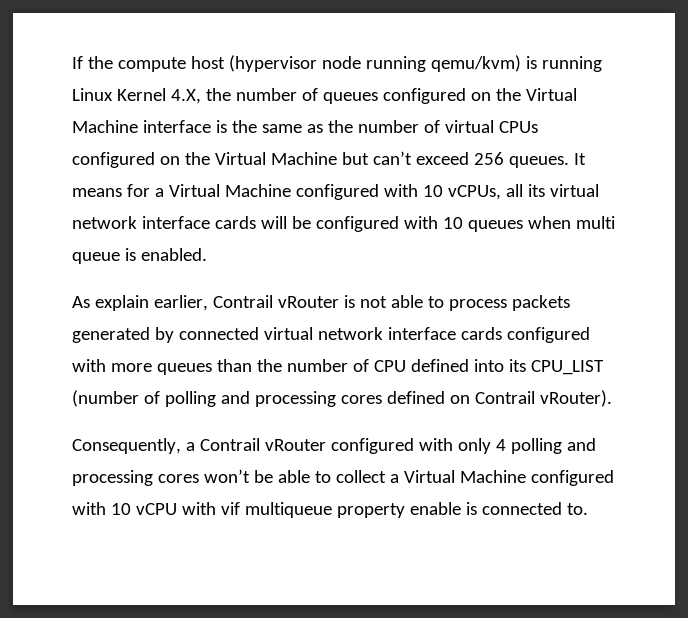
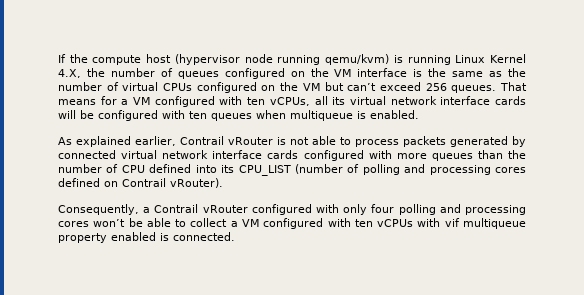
[525,88,577,101] [72,120,138,133] Virtual Machine -> [334,69,352,77] VM
[214,152,337,165] Virtual Machine -> [302,83,320,91] VM
[573,153,586,165] It -> [499,82,527,91] That
[168,184,443,200] Virtual Machine configured with 10 -> [133,96,266,107] VM configured with ten
[442,217,463,229] 10 -> [189,111,207,119] ten
[575,216,615,229] [72,252,120,264] multi queue -> [290,110,353,121] multiqueue
[94,295,149,311] explain -> [76,136,131,147] explained
[495,439,506,451] 4 -> [371,204,395,213] four
[403,470,614,486] [72,502,588,518] Virtual Machine configured with 10 vCPU with vif multiqueue property enable is connected to. -> [242,218,526,229] [58,232,235,243] VM configured with ten vCPUs with vif multiqueue property enabled is connected.

